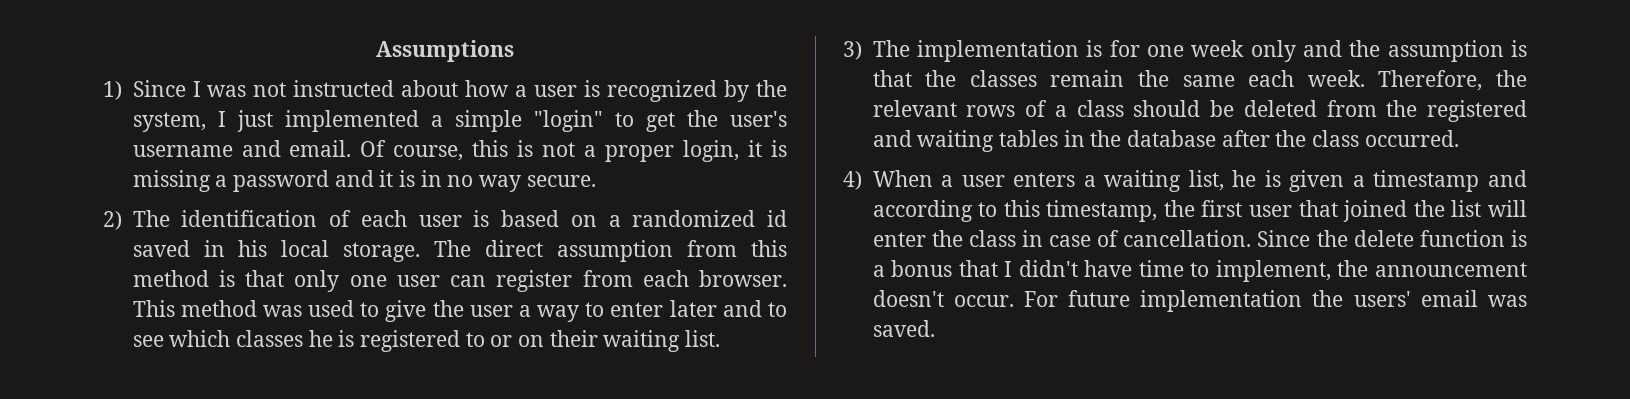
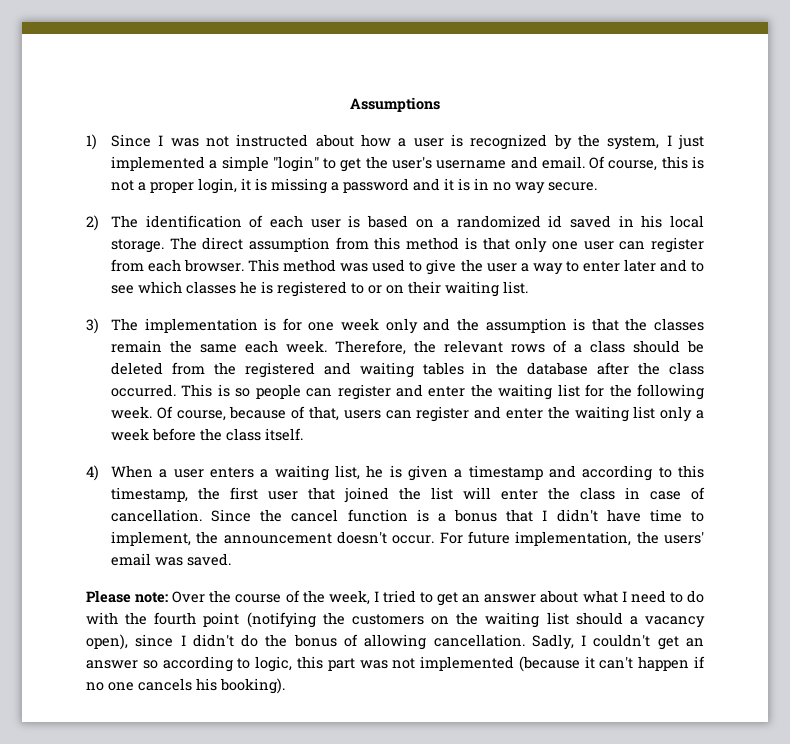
(1459, 138) none -> [181,384,705,400] [110,406,705,422] [110,428,303,441] This is so people can register and enter the waiting list for the following week. Of course, because of that, users can register and enter the waiting list only a week before the class itself.
[1353,230,1414,247] delete -> [291,509,339,522] cancel
[1140,290,1303,312] implementation -> [515,531,632,546] implementation,
(935, 328) none -> [86,590,704,606] [86,612,705,628] [86,634,704,650] [86,656,705,672] [86,678,285,694] // Please note: Over the course of the week, I tried to get an answer about what I need to do with the fourth point (notifying the customers on the waiting list should a vacancy open), since I didn't do the bonus of allowing cancellation. Sadly, I couldn't get an answer so according to logic, this part was not implemented (because it can't happen if no one cancels his booking).

